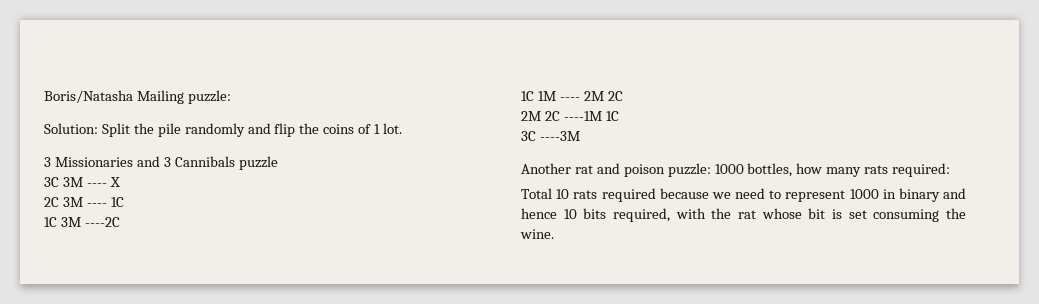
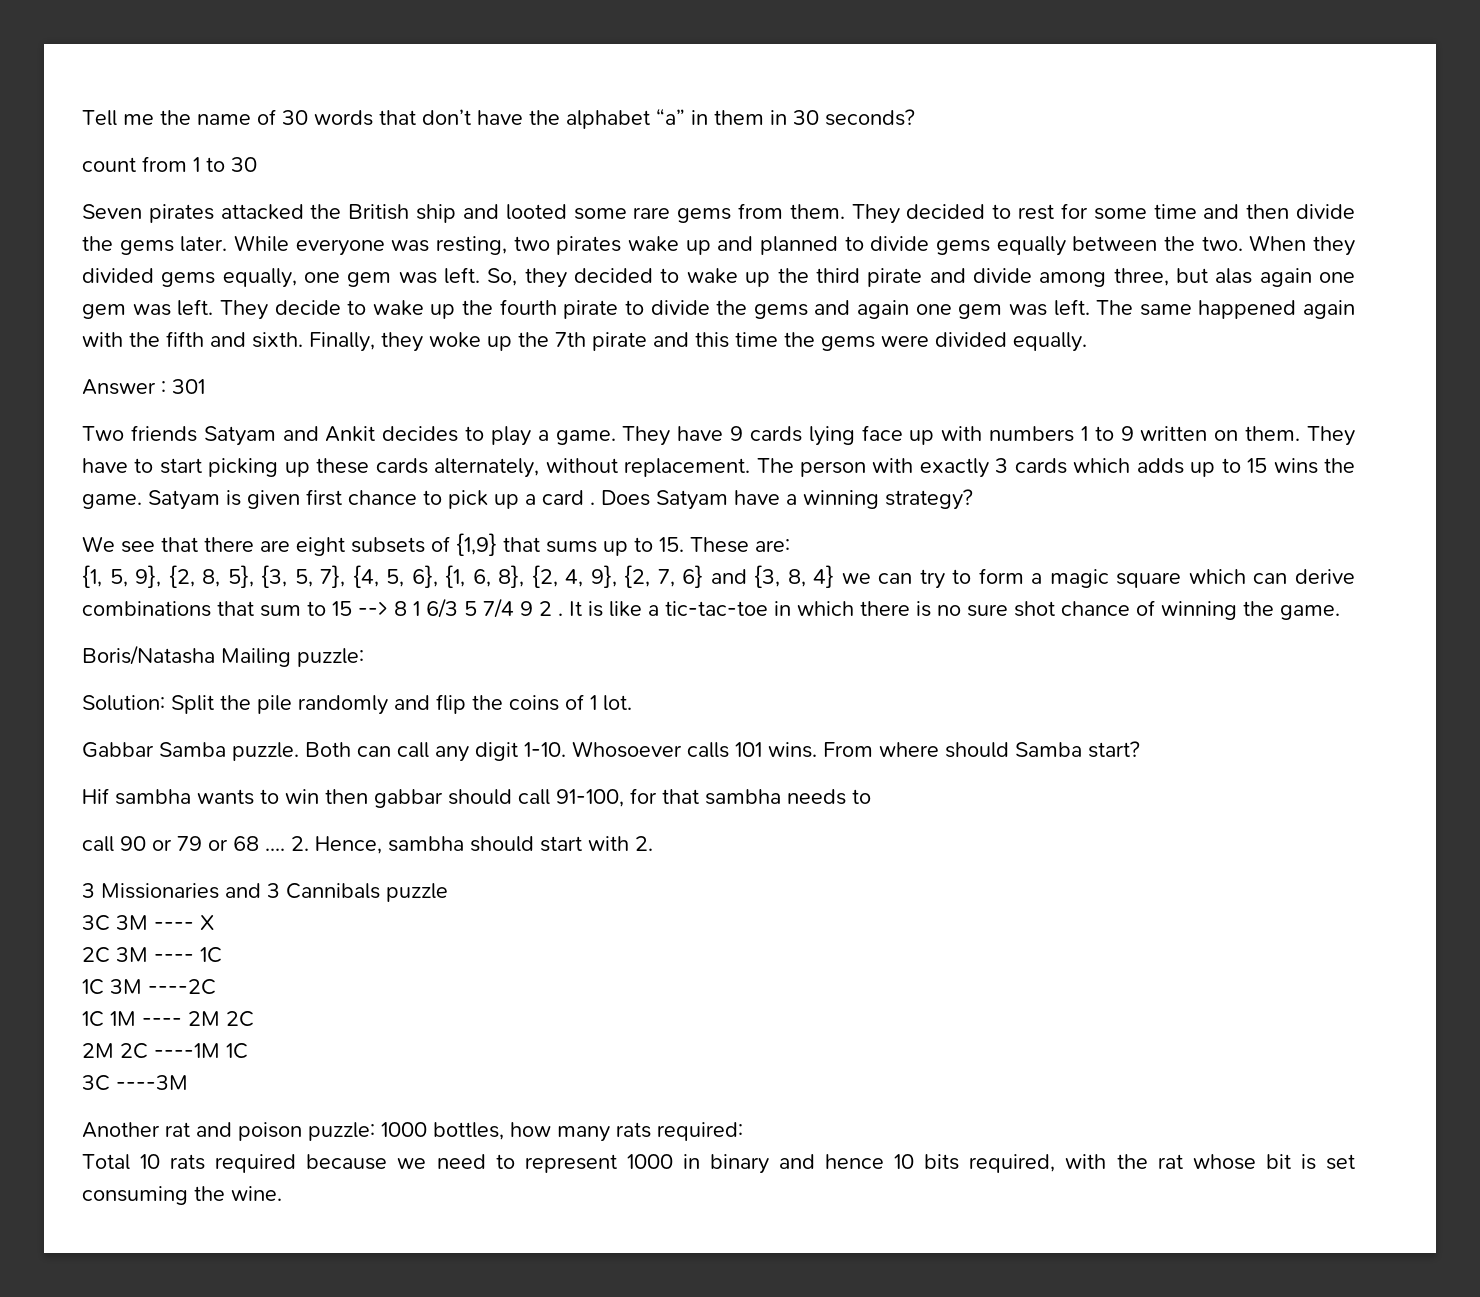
(44, 96) none -> [82,108,915,129] [82,156,257,172] [82,203,1356,224] [82,235,1355,256] [82,267,1355,288] [82,299,1355,320] [82,331,1087,352] [82,379,205,395] [82,425,1355,446] [82,458,1356,478] [82,489,973,510] [82,533,790,556] [82,565,1356,589] [82,598,1340,620] Tell me the name of 30 words that don’t have the alphabet “a” in them in 30 seconds? // count from 1 to 30 // Seven pirates attacked the British ship and looted some rare gems from them. They decided to rest for some time and then divide the gems later. While everyone was resting, two pirates wake up and planned to divide gems equally between the two. When they divided gems equally, one gem was left. So, they decided to wake up the third pirate and divide among three, but alas again one gem was left. They decide to wake up the fourth pirate to divide the gems and again one gem was left. The same happened again with the fifth and sixth. Finally, they woke up the 7th pirate and this time the gems were divided equally. // Answer : 301 // Two friends Satyam and Ankit decides to play a game. They have 9 cards lying face up with numbers 1 to 9 written on them. They have to start picking up these cards alternately, without replacement. The person with exactly 3 cards which adds up to 15 wins the game. Satyam is given first chance to pick up a card . Does Satyam have a winning strategy? // We see that there are eight subsets of {1,9} that sums up to 15. These are: // {1, 5, 9}, {2, 8, 5}, {3, 5, 7}, {4, 5, 6}, {1, 6, 8}, {2, 4, 9}, {2, 7, 6} and {3, 8, 4} we can try to form a magic square which can derive combinations that sum to 15 --> 8 1 6/3 5 7/4 9 2 . It is like a tic-tac-toe in which there is no sure shot chance of winning the game. //
(403, 128) none -> [82,741,1140,762] [82,788,871,808] [82,836,653,854] // Gabbar Samba puzzle. Both can call any digit 1-10. Whosoever calls 101 wins. From where should Samba start? // Hif sambha wants to win then gabbar should call 91-100, for that sambha needs to // call 90 or 79 or 68 .... 2. Hence, sambha should start with 2.

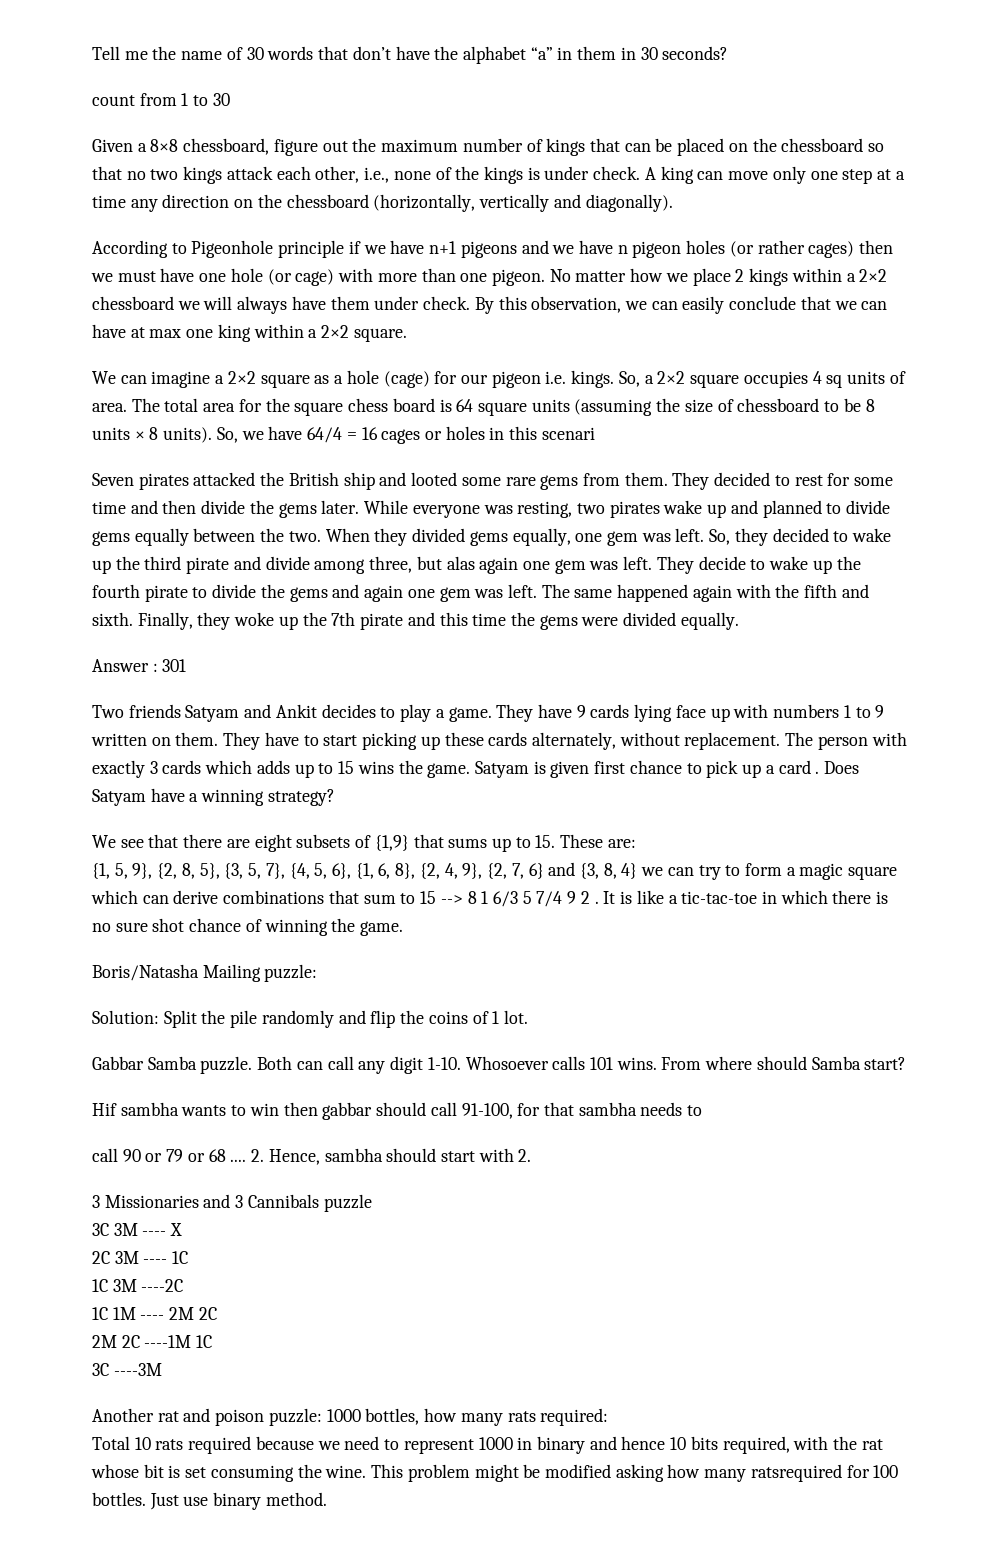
(257, 164) none -> [92,138,885,156] [92,166,905,184] [92,194,673,212] [92,240,894,258] [91,268,888,286] [92,296,888,314] [92,324,407,342] [92,370,906,388] [92,398,875,416] [92,426,595,444] // Given a 8×8 chessboard, figure out the maximum number of kings that can be placed on the chessboard so that no two kings attack each other, i.e., none of the kings is under check. A king can move only one step at a time any direction on the chessboard (horizontally, vertically and diagonally). // According to Pigeonhole principle if we have n+1 pigeons and we have n pigeon holes (or rather cages) then we must have one hole (or cage) with more than one pigeon. No matter how we place 2 kings within a 2×2 chessboard we will always have them under check. By this observation, we can easily conclude that we can have at max one king within a 2×2 square. // We can imagine a 2×2 square as a hole (cage) for our pigeon i.e. kings. So, a 2×2 square occupies 4 sq units of area. The total area for the square chess board is 64 square units (assuming the size of chessboard to be 8 units × 8 units). So, we have 64/4 = 16 cages or holes in this scenari
(282, 1193) none -> [371,1464,899,1482] [92,1492,327,1510] This problem might be modified asking how many ratsrequired for 100 bottles. Just use binary method.

